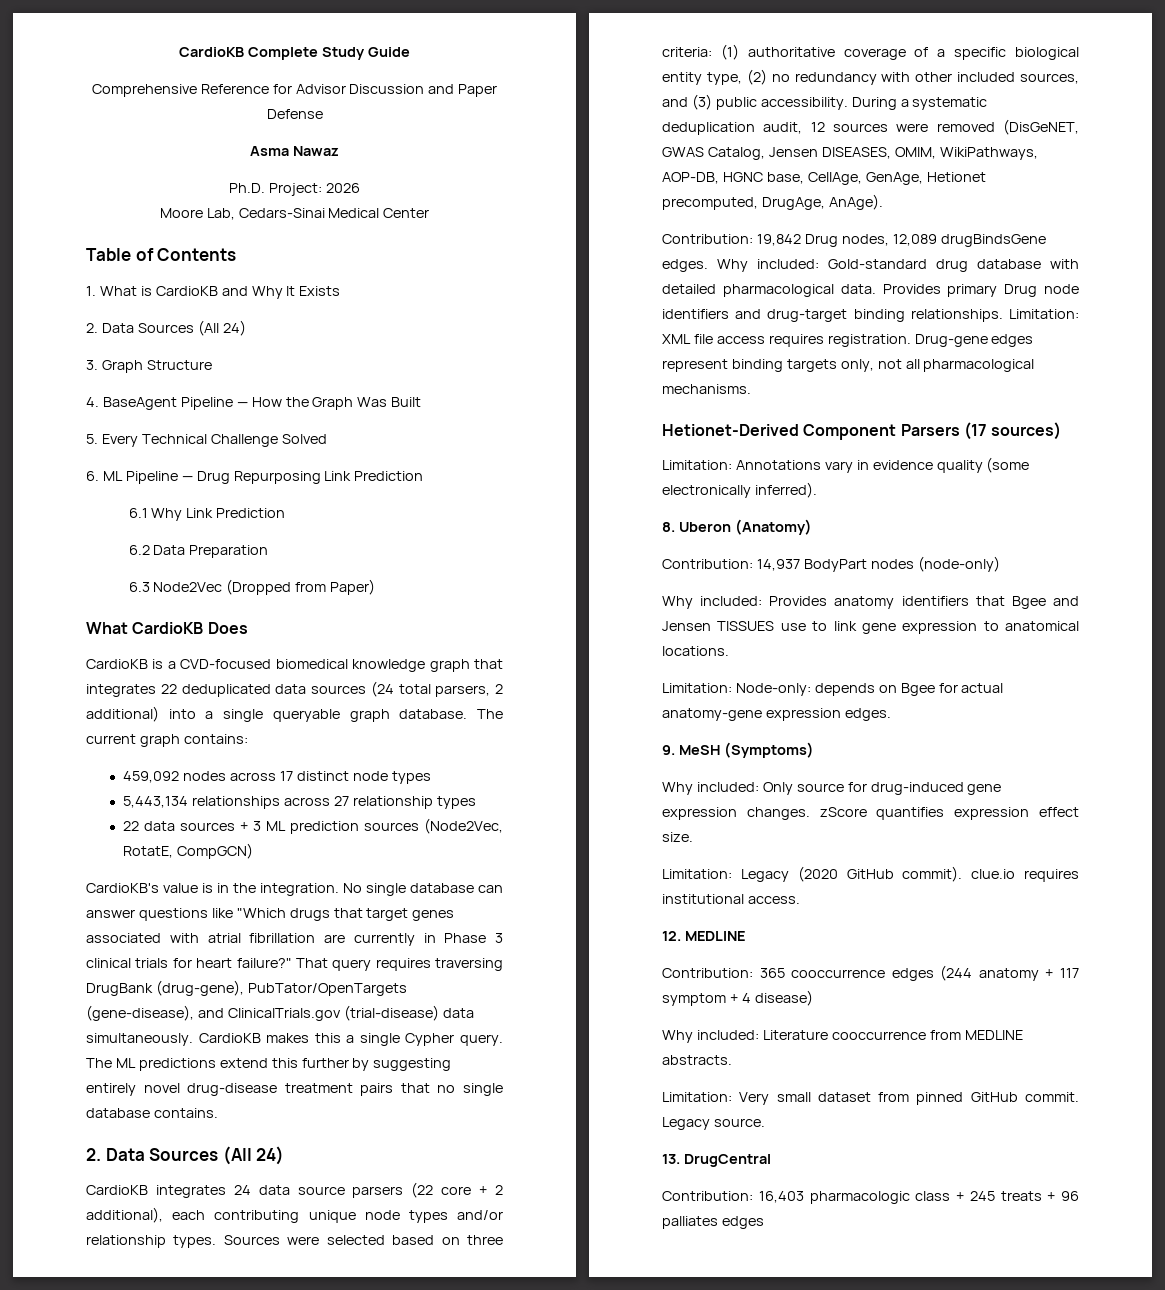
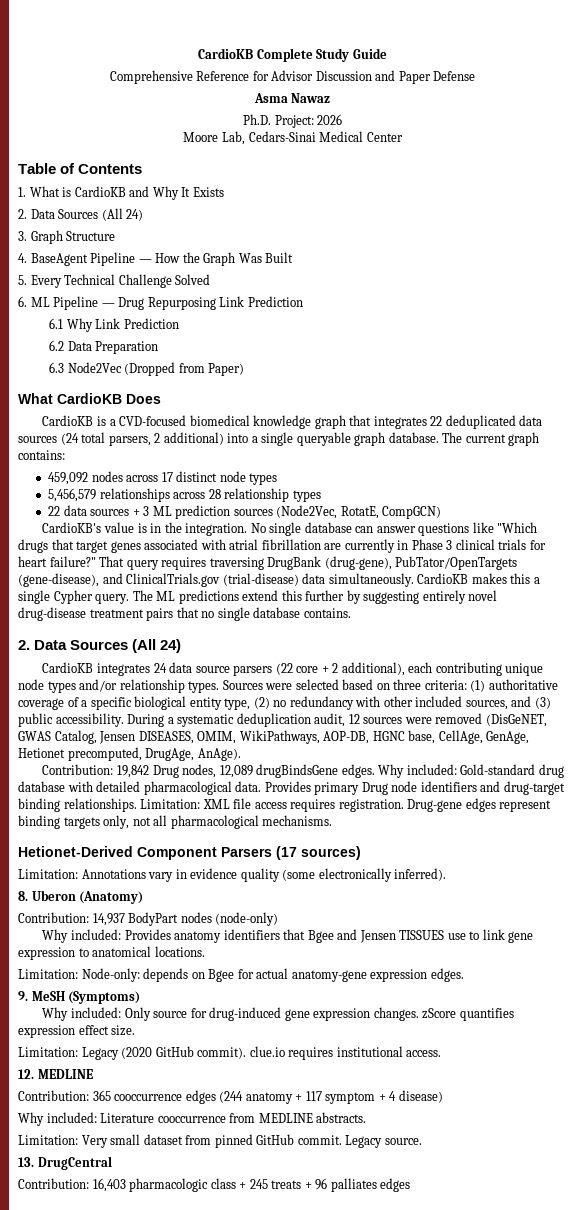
[123,796,189,808] 5,443,134 -> [48,488,97,502] 5,456,579
[333,796,349,806] 27 -> [208,489,221,499] 28

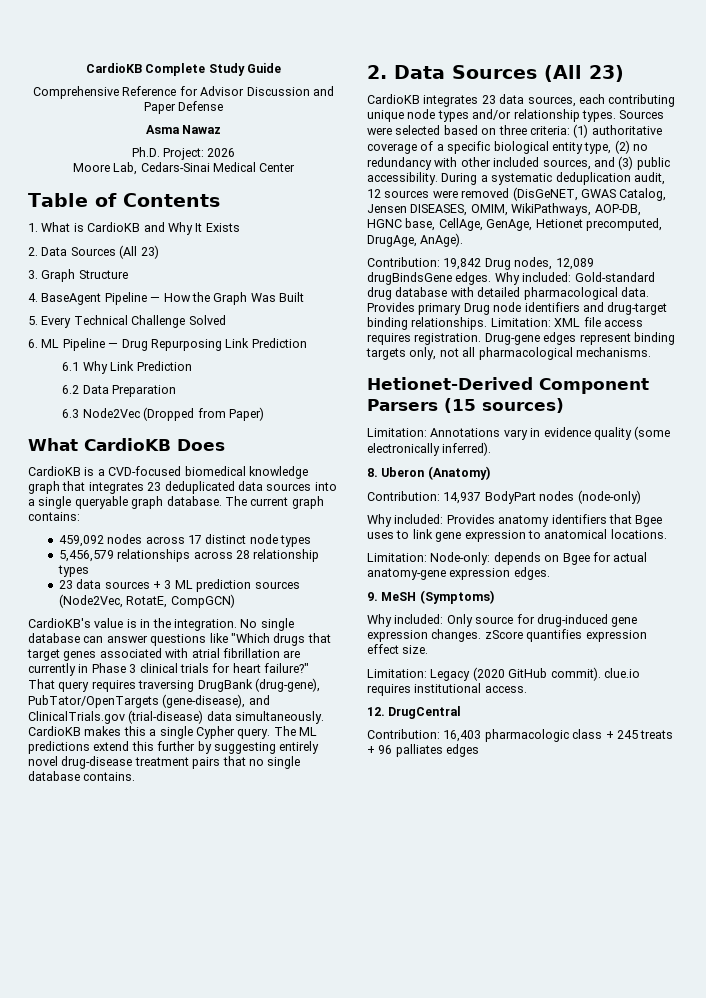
[126,209,144,221] 24) -> [140,245,159,259] 23)
[430,416,443,426] 22 -> [147,482,162,491] 23
[60,432,224,446] (24 total parsers, 2 additional) -> (312, 487) none
[48,506,61,516] 22 -> [58,580,73,589] 23
[160,639,182,653] 24) -> [589,65,624,82] 23)
[153,662,405,676] 24 data source parsers (22 core + 2 additional), -> [481,94,576,107] 23 data sources,
[276,846,297,860] (17 -> [444,398,476,413] (15
[337,929,466,943] and Jensen TISSUES use -> [367,532,394,539] uses
[37,1069,93,1079] [18,1090,443,1104] [18,1112,367,1126] [18,1134,422,1148] [18,1157,34,1167] MEDLINE // Contribution: 365 cooccurrence edges (244 anatomy + 117 symptom + 4 disease) // Why included: Literature cooccurrence from MEDLINE abstracts. // Limitation: Very small dataset from pinned GitHub commit. Legacy source. // 13. -> (385, 711) none

